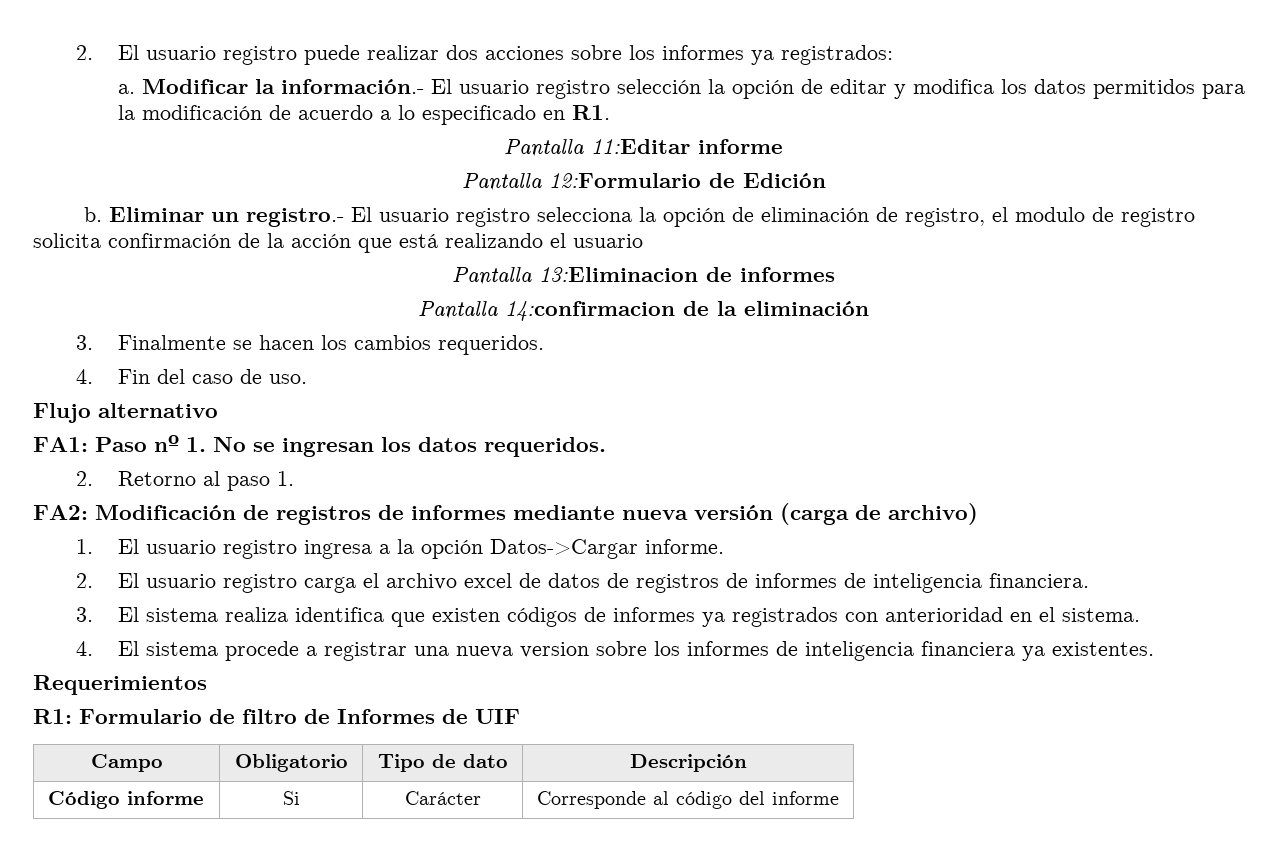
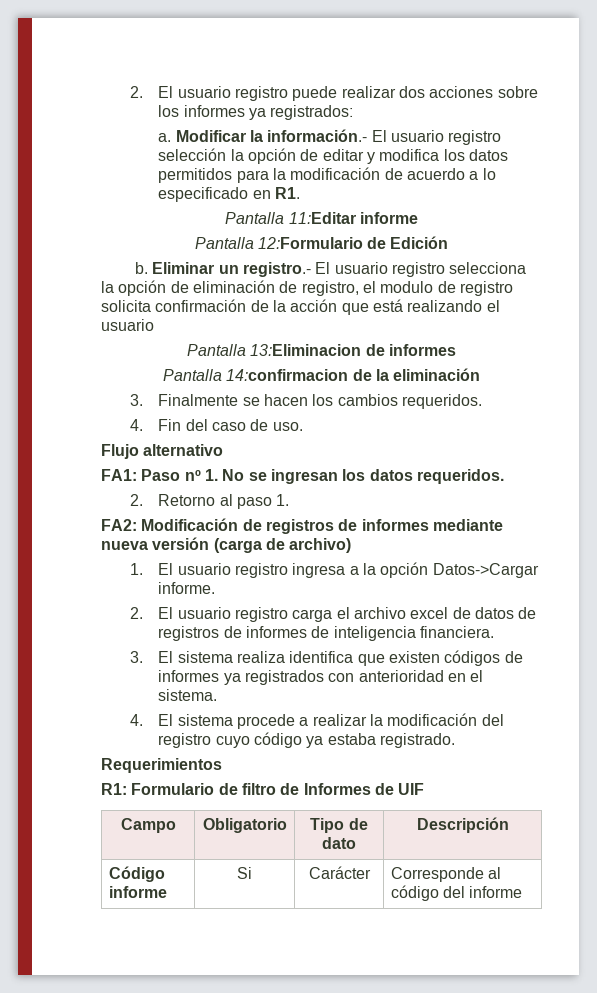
[324,641,1155,661] registrar una nueva version sobre los informes de inteligencia financiera ya existentes. -> [312,713,504,726] [158,732,455,748] realizar la modificación del registro cuyo código ya estaba registrado.

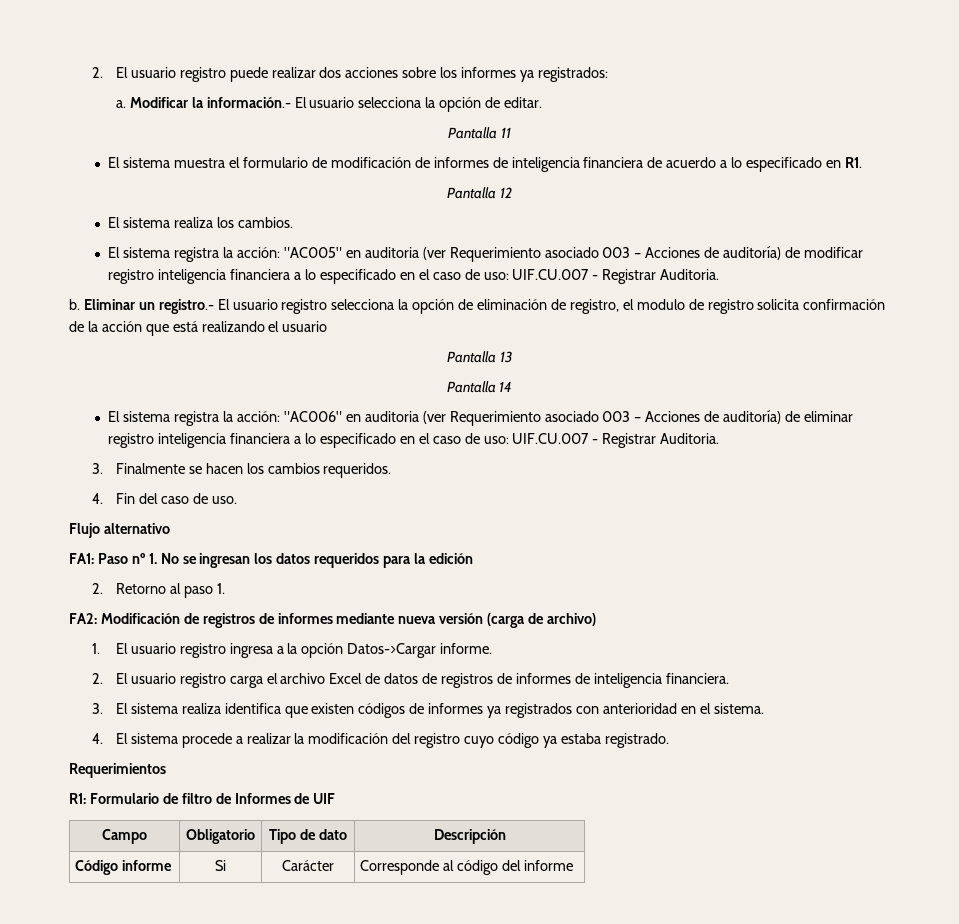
[448,130,502,145] [158,148,508,164] [158,167,381,183] registro selección la opción de editar y modifica los datos permitidos para la modificación -> [358,97,543,112] [448,127,511,139] [108,157,644,172] selecciona la opción de editar. // Pantalla 11 // El sistema muestra el formulario de modificación de informes de inteligencia financiera
[288,212,418,224] [194,236,449,249] 11:Editar informe // Pantalla 12:Formulario de Edición -> [499,187,512,198] [108,217,294,228] [108,246,863,262] [108,269,720,284] 12 // El sistema realiza los cambios. // El sistema registra la acción: "AC005" en auditoria (ver Requerimiento asociado 003 – Acciones de auditoría) de modificar registro inteligencia financiera a lo especificado en el caso de uso: UIF.CU.007 - Registrar Auditoria.
[250,344,456,356] [162,368,481,381] 13:Eliminacion de informes // Pantalla 14:confirmacion de la eliminación -> [499,351,512,363] [446,381,513,393] [108,410,853,426] [108,433,720,448] 13 // Pantalla 14 // El sistema registra la acción: "AC006" en auditoria (ver Requerimiento asociado 003 – Acciones de auditoría) de eliminar registro inteligencia financiera a lo especificado en el caso de uso: UIF.CU.007 - Registrar Auditoria.
[416,469,504,484] requeridos. -> [314,553,473,568] requeridos para la edición
[410,607,449,619] excel -> [329,673,363,684] Excel

